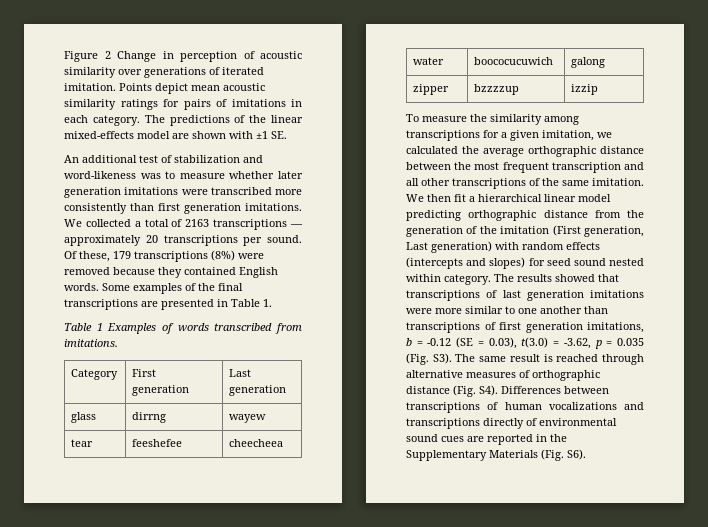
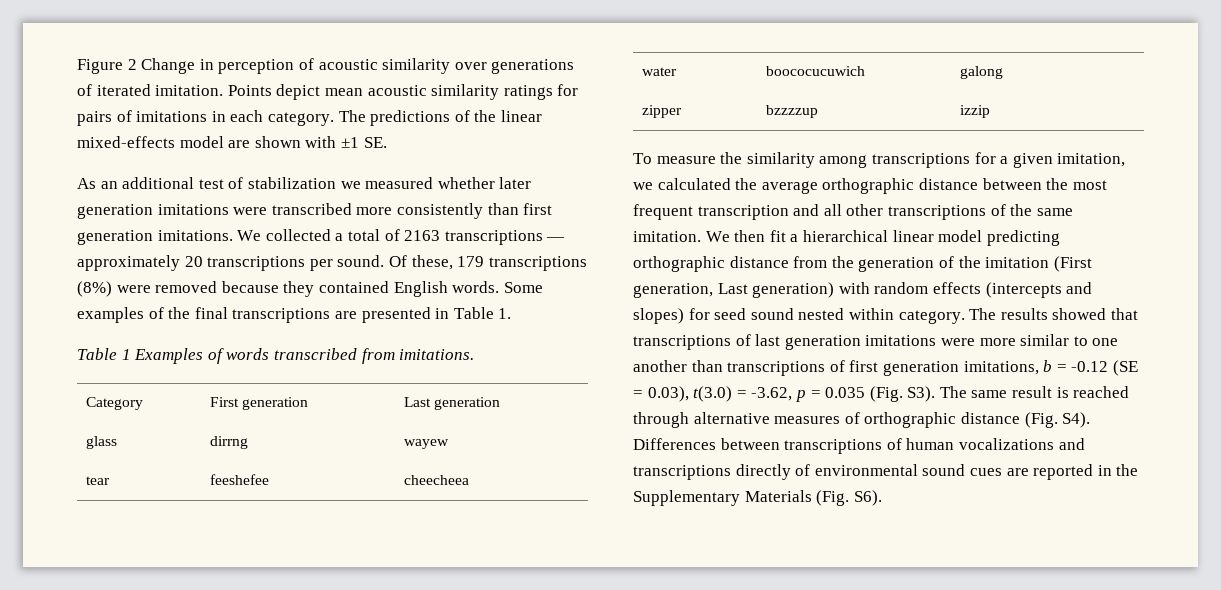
[64,155,79,163] An -> [77,178,118,189] As an
[243,155,263,163] [64,171,225,179] and word-likeness was to measure -> [340,177,434,189] we measured

